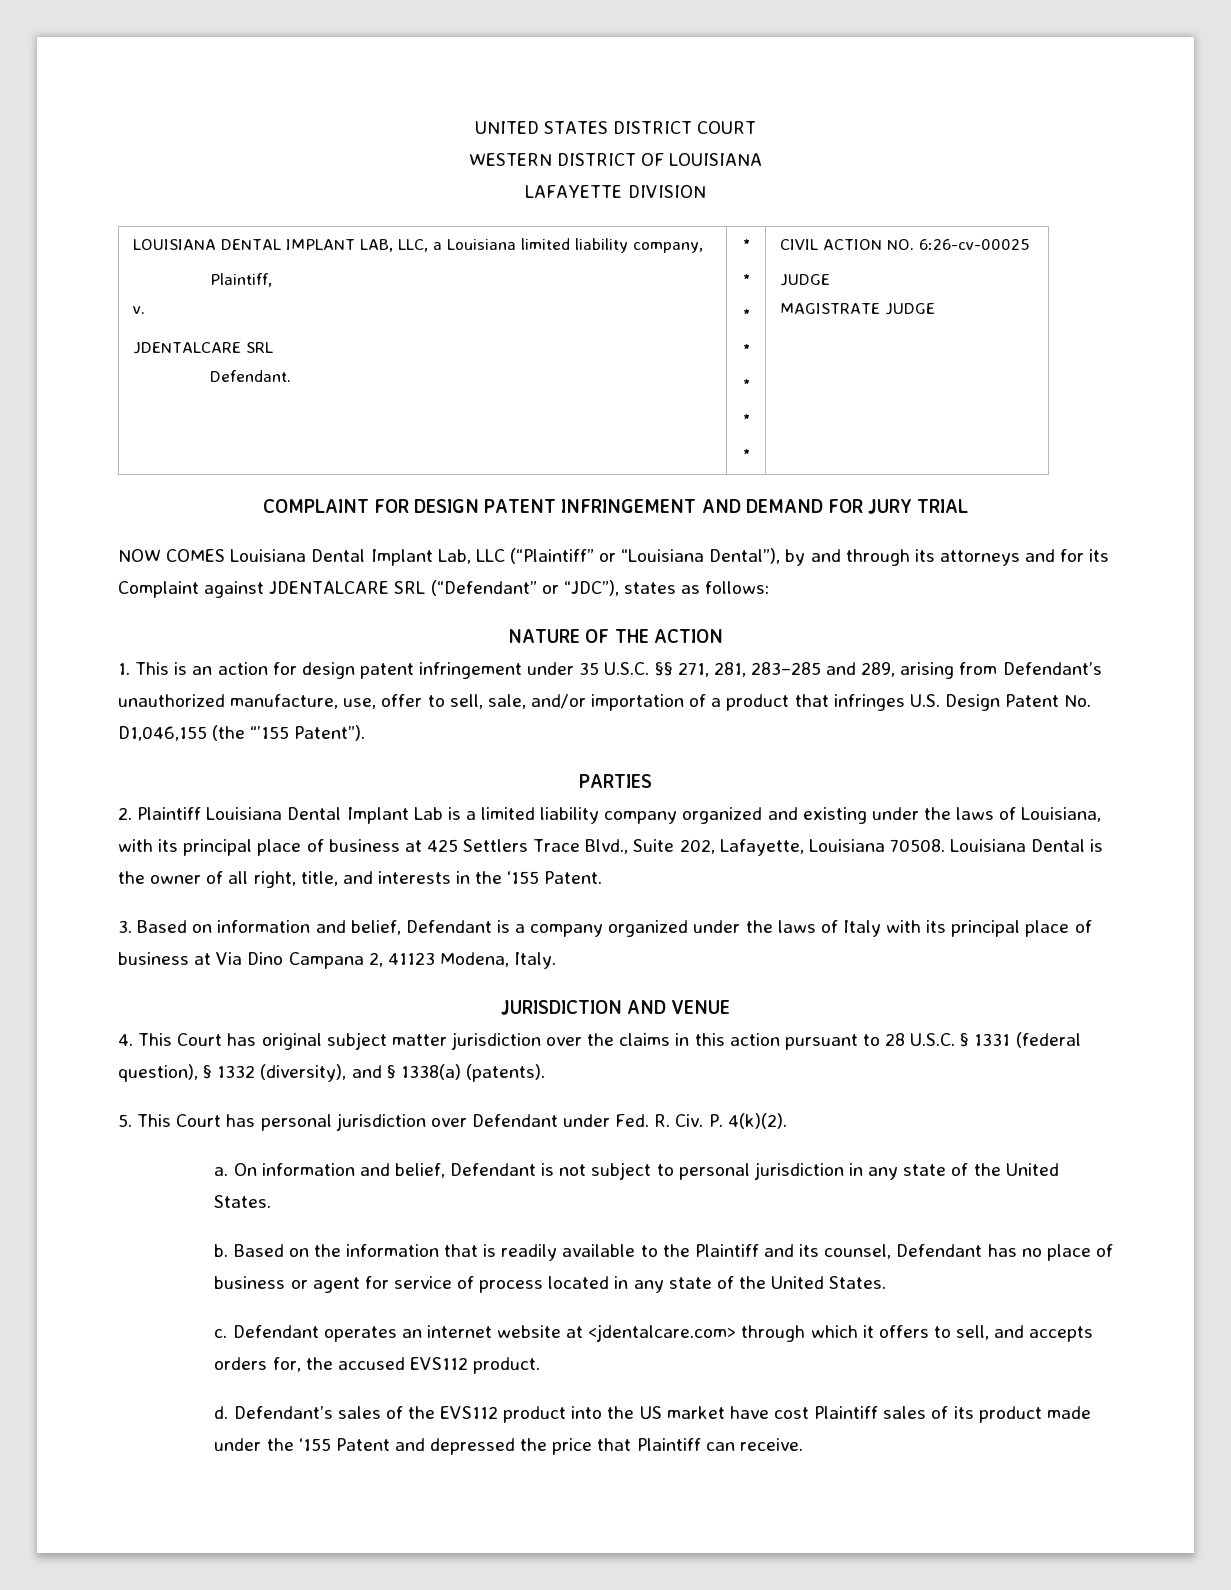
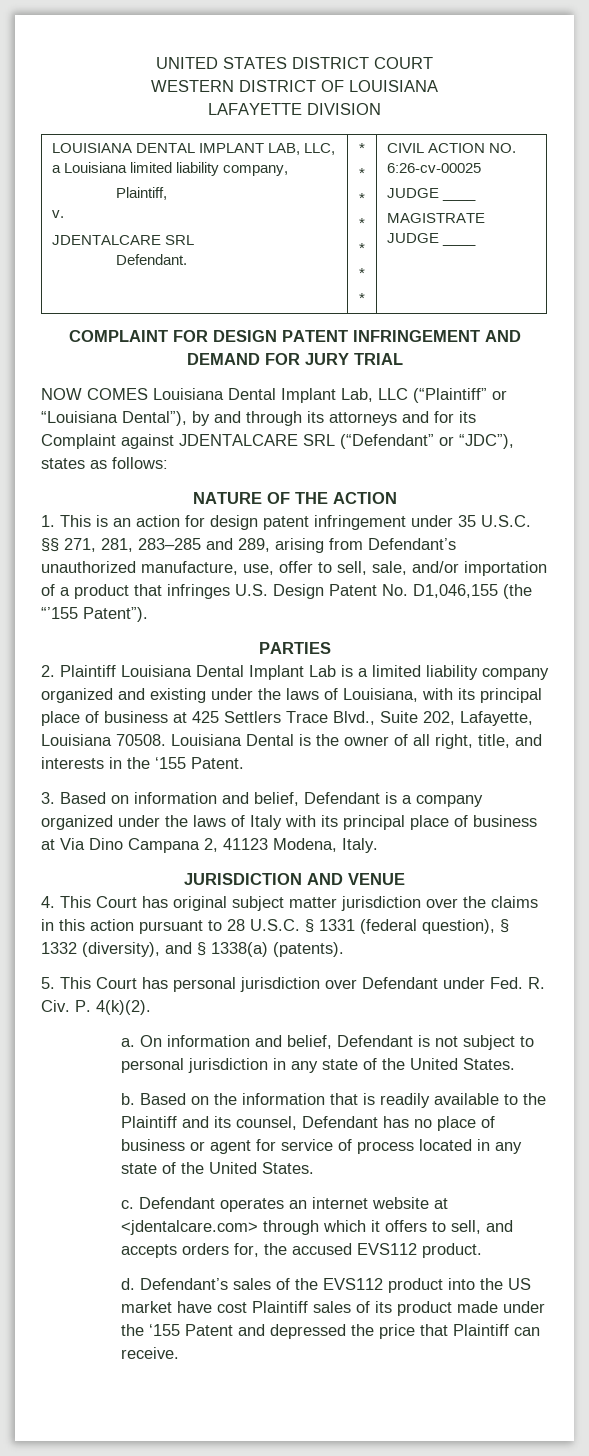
(830, 280) none -> [441,198,476,201] ____
(935, 309) none -> [441,243,476,246] ____

